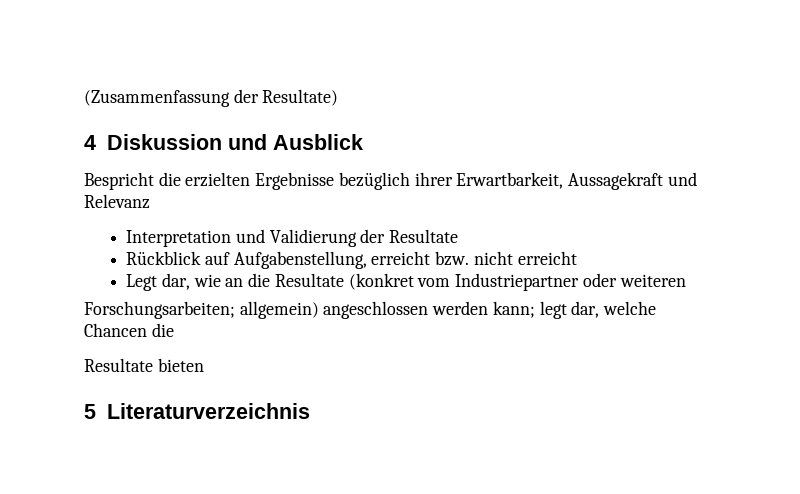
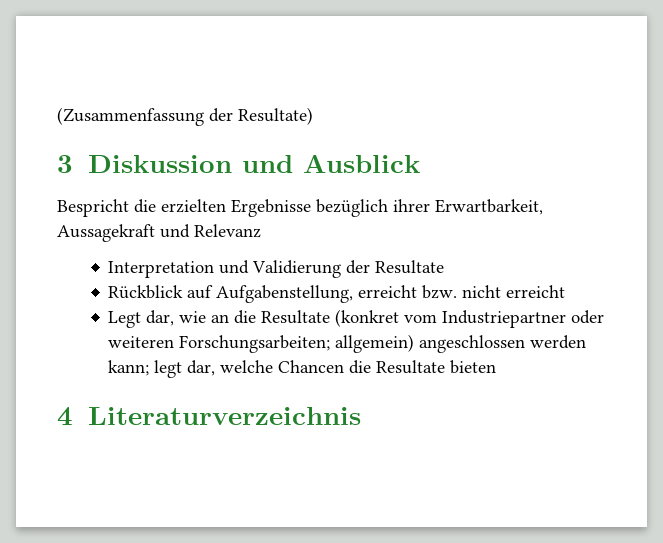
[84,135,96,150] 4 -> [57,155,73,173] 3
(686, 280) // -> (175, 342) none
(174, 330) // -> (372, 367) none
[84,404,96,419] 5 -> [57,407,73,426] 4

